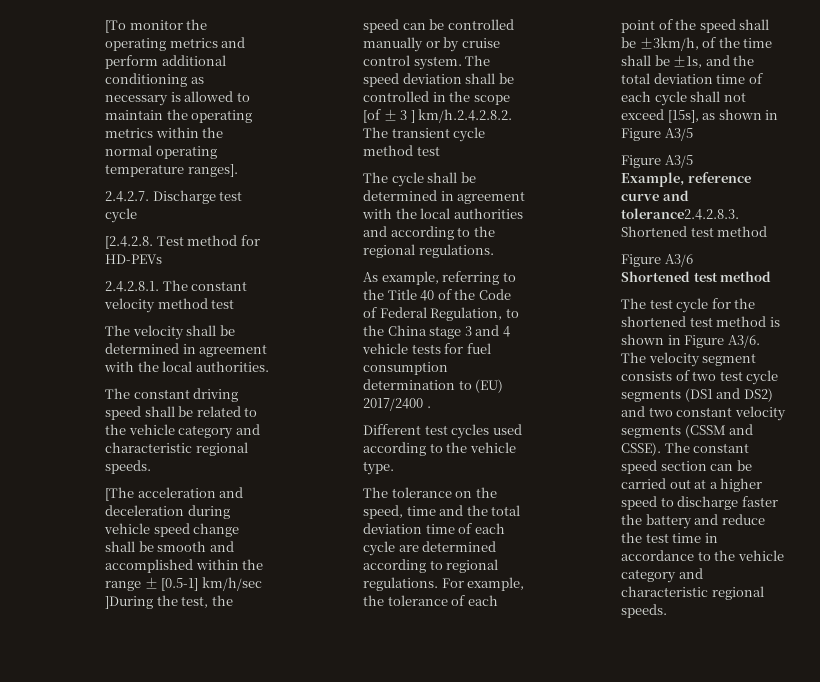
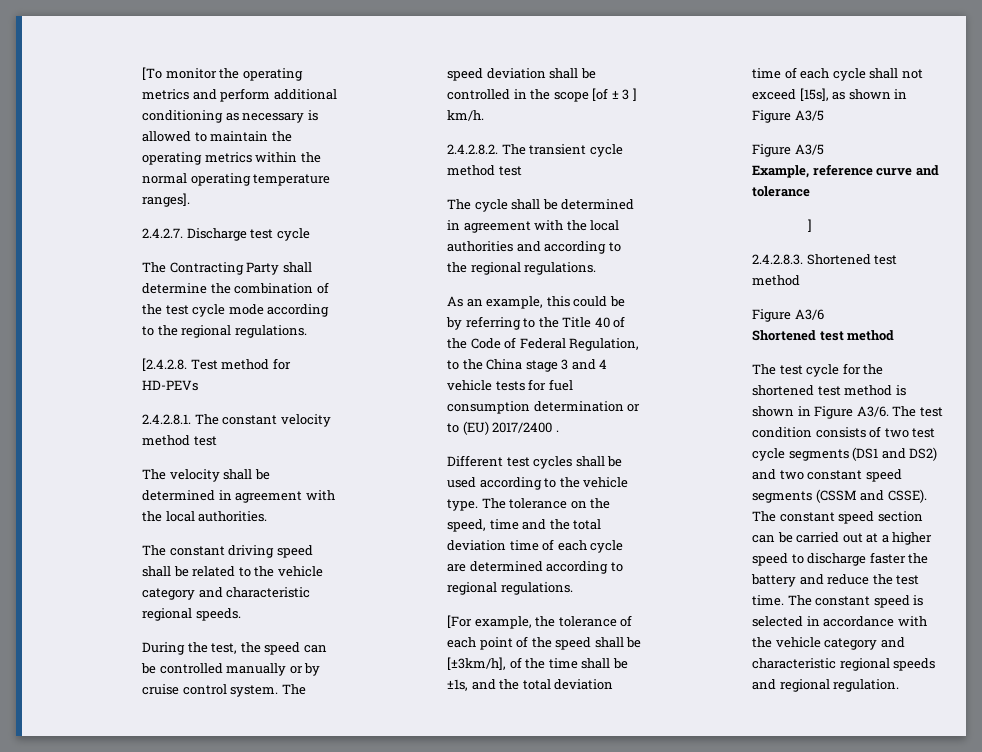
(138, 215) none -> [142,262,312,275] [142,282,329,294] [142,304,330,317] [142,325,307,338] // The Contracting Party shall determine the combination of the test cycle mode according to the regional regulations.
[105,487,244,501] [105,505,230,519] [104,523,240,537] [105,541,234,552] [105,559,264,573] [105,577,262,591] [105,596,154,609] [The acceleration and deceleration during vehicle speed change shall be smooth and accomplished within the range ± [0.5-1] km/h/sec ]During -> [142,642,186,655] During
[418,109,513,123] km/h.2.4.2.8.2. -> [447,110,485,121] [447,144,499,155] km/h. // 2.4.2.8.2.
[381,271,439,285] example, -> [466,296,625,309] [446,317,463,330] an example, this could be by
(456, 384) none -> [627,404,641,412] or
(490, 431) none -> [575,456,623,467] shall be
(395, 468) // -> (479, 505) none
[441,578,464,588] For -> [447,615,473,628] // [For
[639,37,699,51] ±3km/h, -> [447,657,507,670] [±3km/h],
[621,208,740,220] tolerance2.4.2.8.3. -> [752,186,811,197] [808,219,812,232] [752,254,804,265] tolerance // ] // 2.4.2.8.3.
[648,352,757,367] velocity segment -> [919,407,943,417] [752,427,813,438] test condition
[734,406,786,421] velocity -> [865,469,902,482] speed
[672,533,702,543] time -> [752,595,924,608] [752,616,804,627] time. The constant speed is selected
[697,550,784,561] [621,568,703,583] [621,586,764,600] [621,604,668,618] to the vehicle category and characteristic regional speeds. -> [897,616,927,627] [752,637,905,650] [752,658,936,671] [752,679,900,692] with the vehicle category and characteristic regional speeds and regional regulation.

